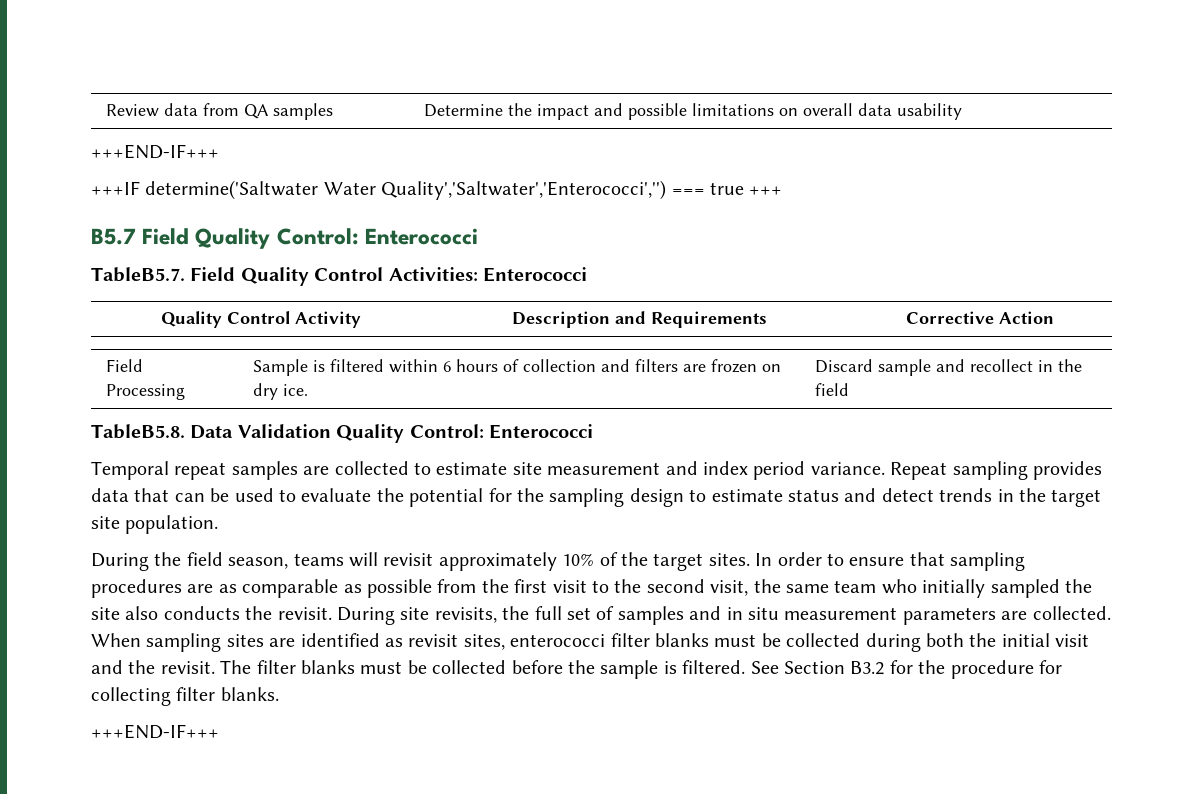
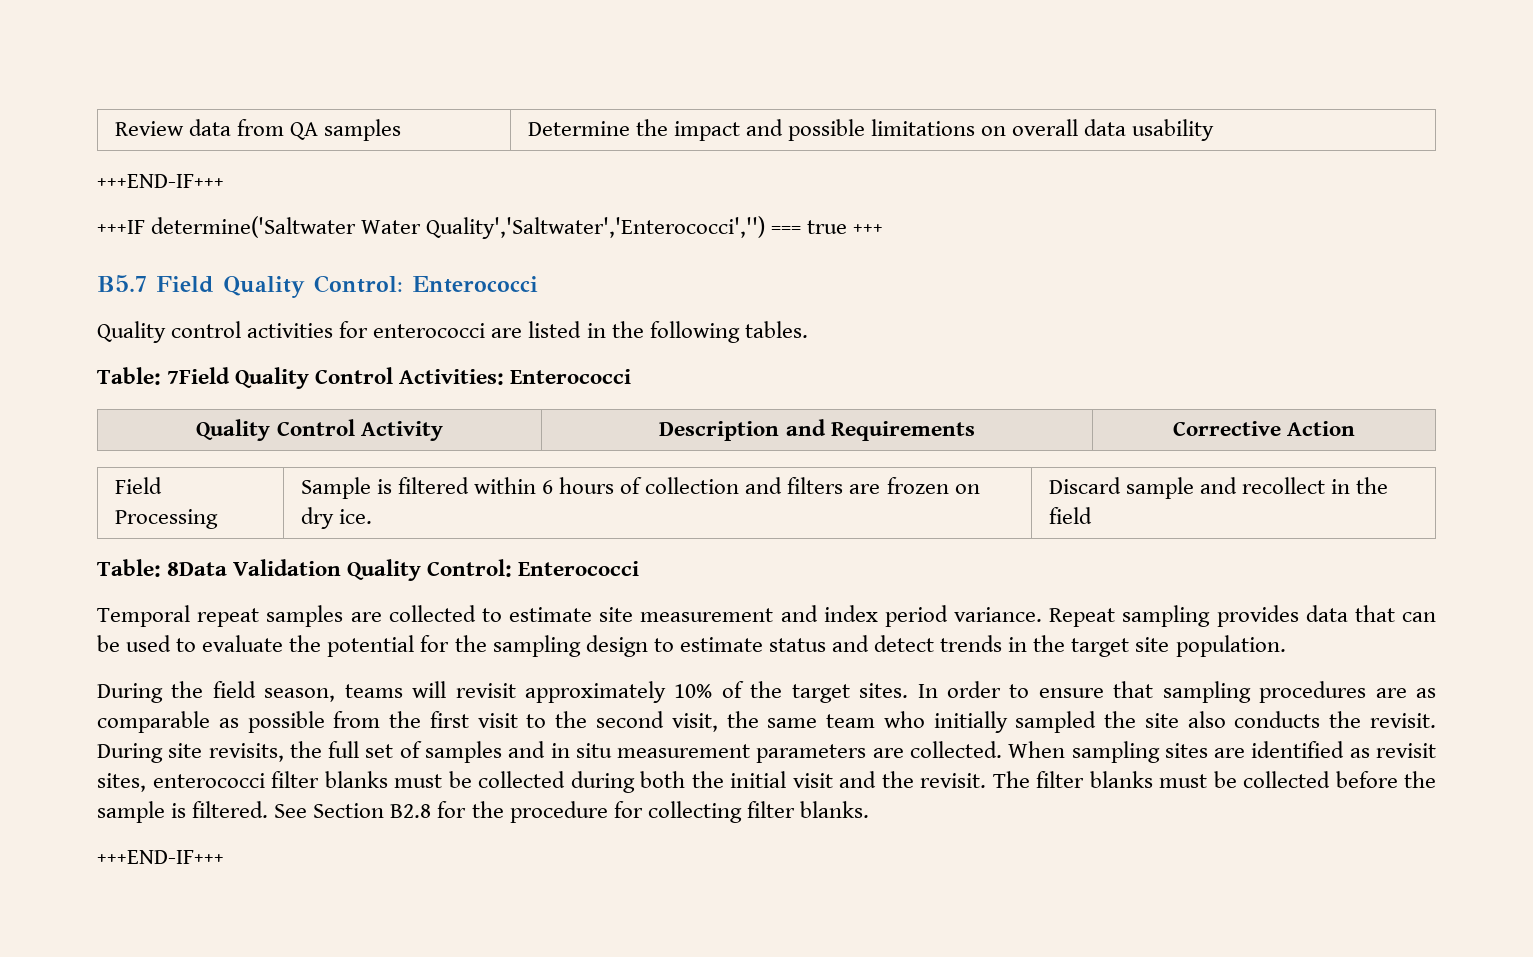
[91,267,236,282] TableB5.7. Field -> [97,321,808,343] [97,367,231,385] Quality control activities for enterococci are listed in the following tables. // Table: 7Field
[91,424,234,439] TableB5.8. Data -> [97,559,228,577] Table: 8Data
[850,661,885,675] B3.2 -> [390,804,432,818] B2.8

